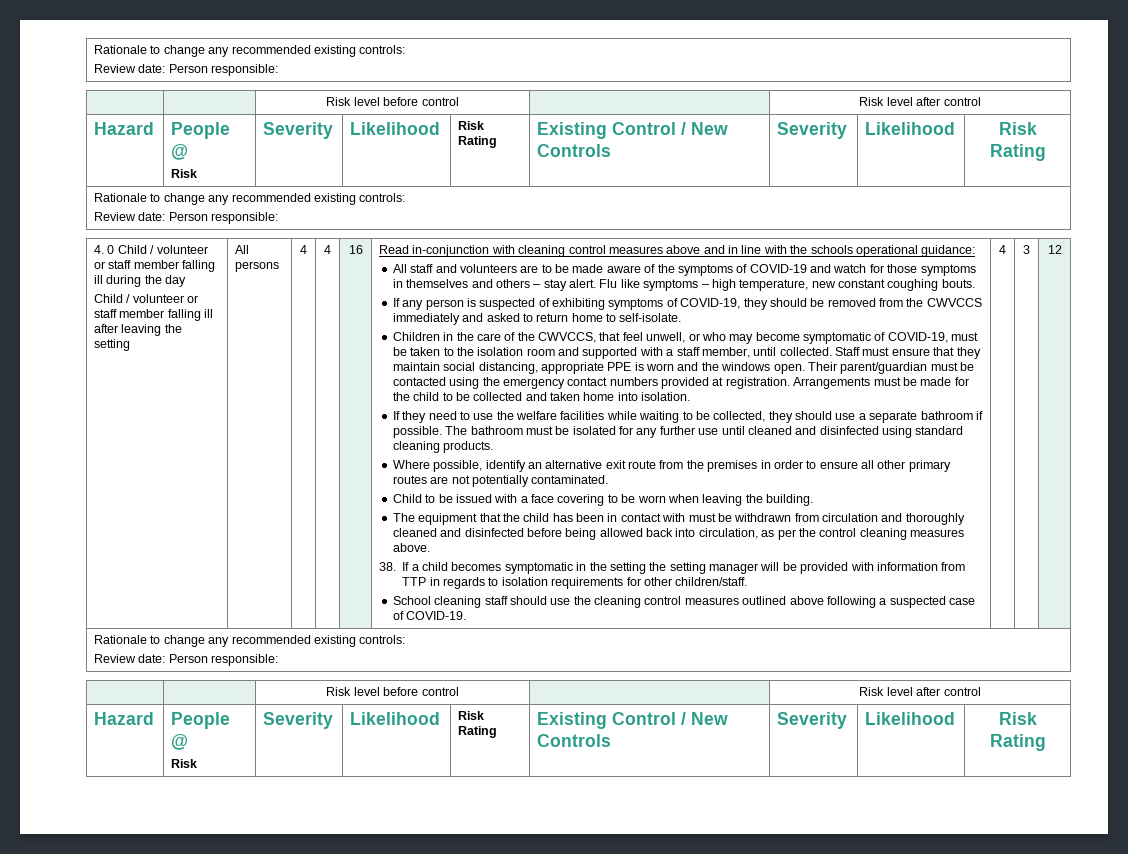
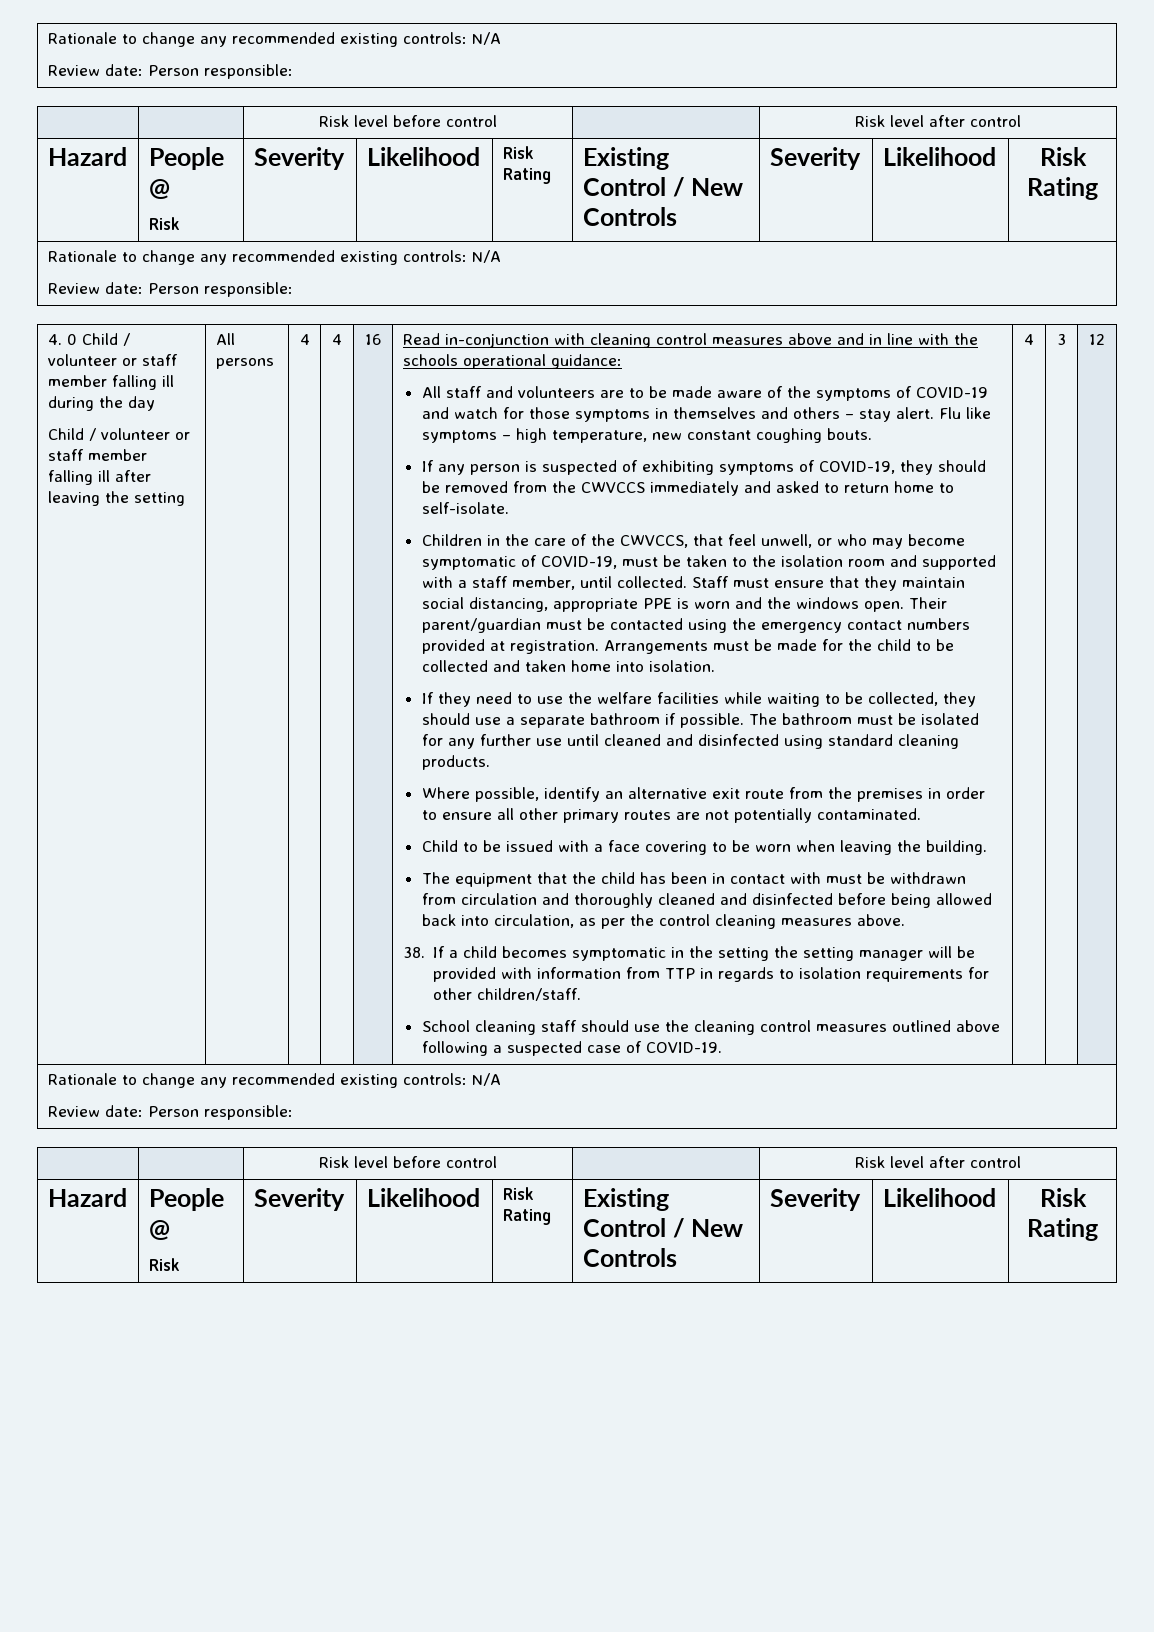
[94,45,406,57] Rationale to change any recommended existing controls: -> [47,32,501,47] Rationale to change any recommended existing controls: N/A
(406, 197) none -> [471,250,501,263] N/A
(406, 639) none -> [471,1073,501,1086] N/A

